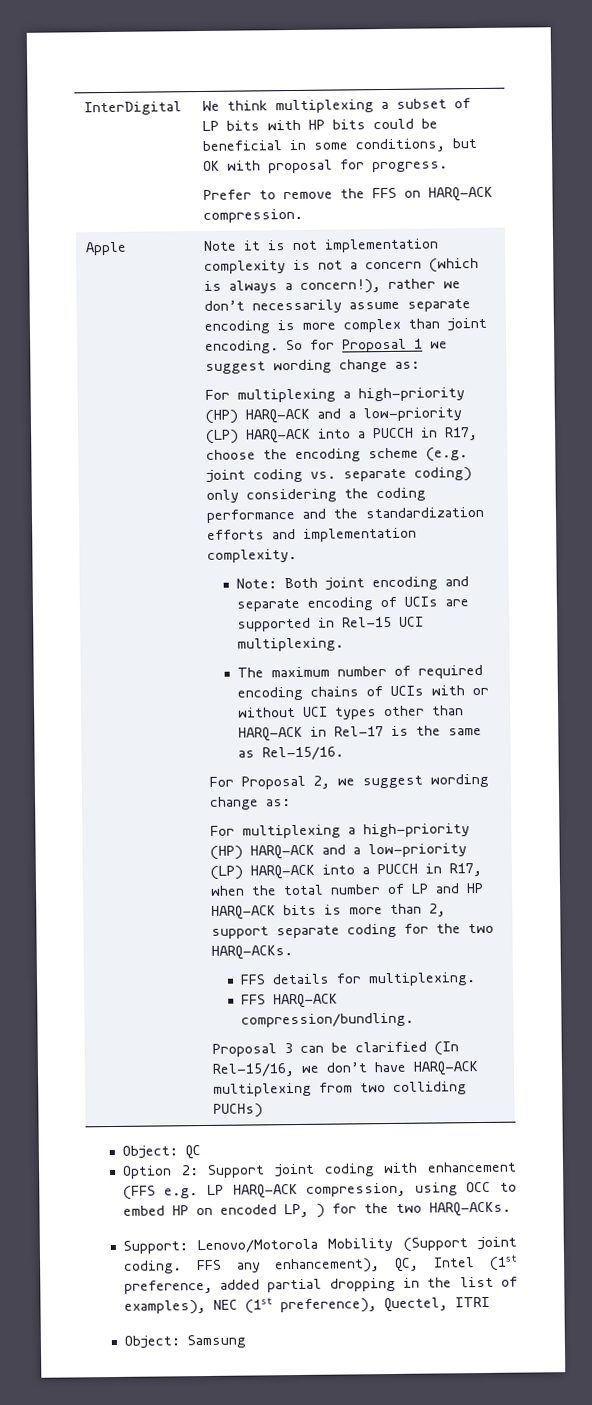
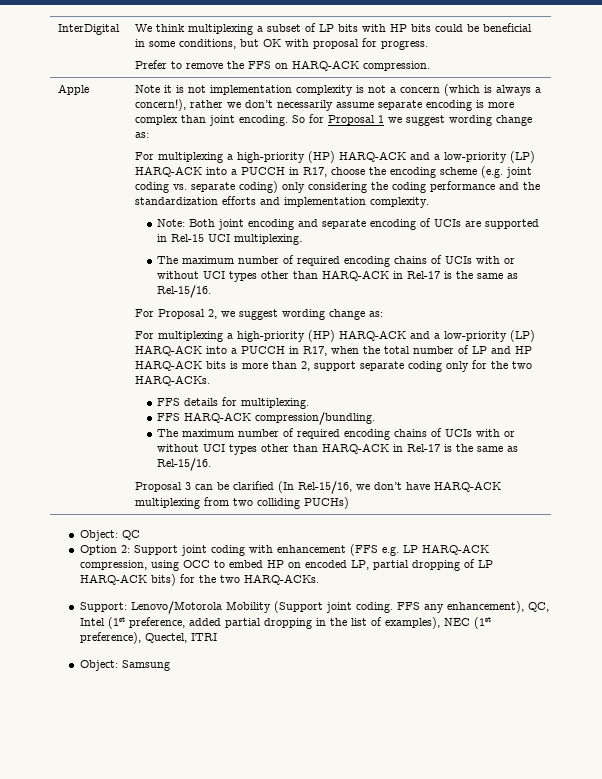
(398, 930) none -> [445,361,469,372] only
(414, 1020) none -> [157,428,516,440] [157,443,519,455] [157,458,212,471] // The maximum number of required encoding chains of UCIs with or without UCI types other than HARQ-ACK in Rel-17 is the same as Rel-15/16.
[315,1203,325,1218] ) -> [372,559,493,571] [79,574,176,586] partial dropping of LP HARQ-ACK bits)

